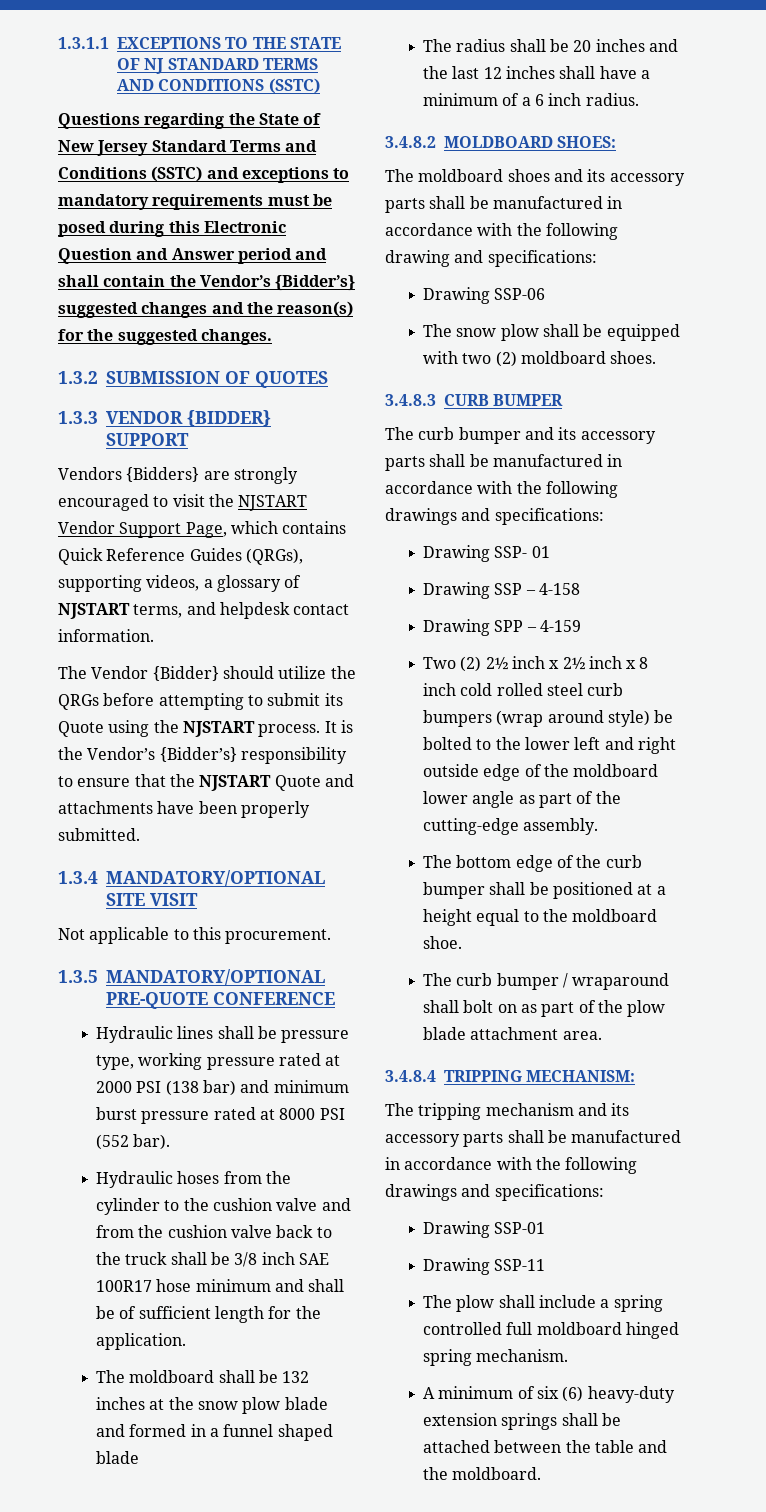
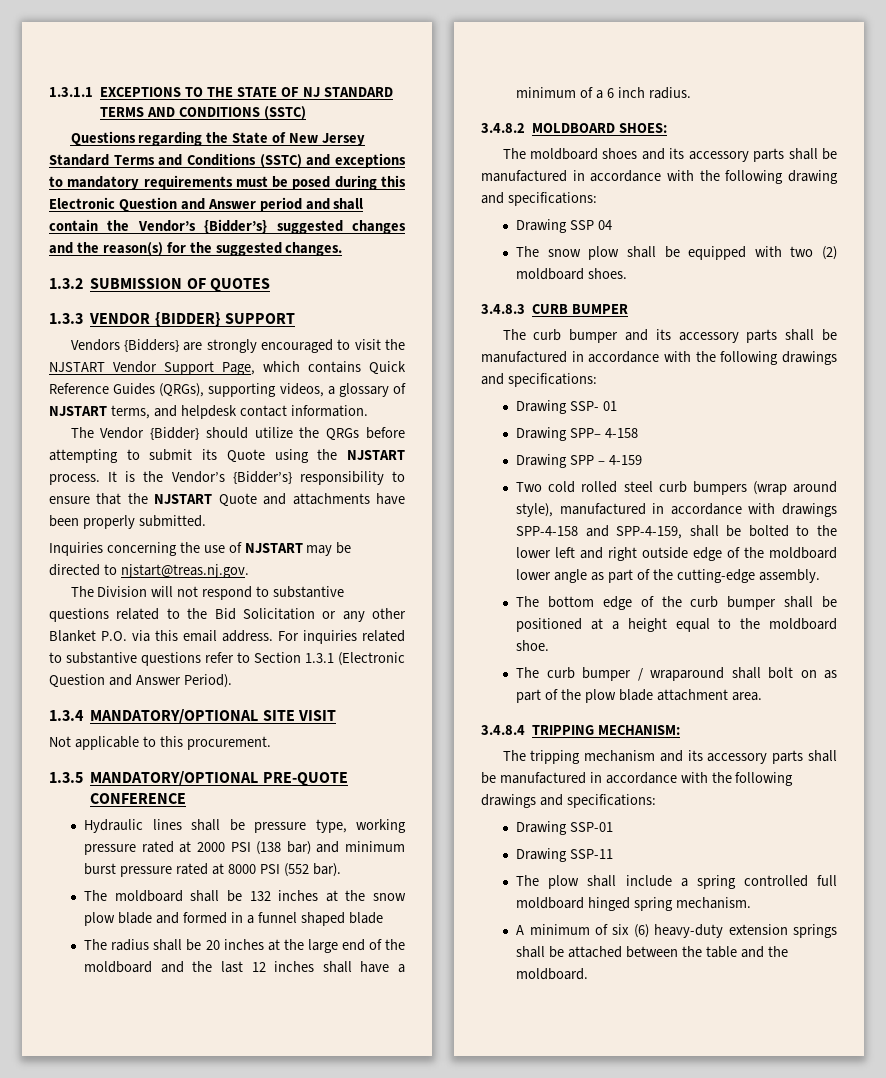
(140, 834) none -> [49,542,352,556] [49,564,249,578] [70,586,344,600] [49,608,406,622] [49,630,405,644] [49,652,405,666] [49,674,232,688] // Inquiries concerning the use of NJSTART may be directed to njstart@treas.nj.gov. // The Division will not respond to substantive questions related to the Bid Solicitation or any other Blanket P.O. via this email address. For inquiries related to substantive questions refer to Section 1.3.1 (Electronic Question and Answer Period).
[95,1171,291,1188] [95,1198,351,1215] [95,1225,332,1238] [95,1252,329,1267] [95,1279,345,1292] [95,1306,321,1323] [95,1333,186,1350] // Hydraulic hoses from the cylinder to the cushion valve and from the cushion valve back to the truck shall be 3/8 inch SAE 100R17 hose minimum and shall be of sufficient length for the application. -> (341, 870) none
(645, 45) none -> [267,939,406,953] [84,961,153,973] at the large end of the moldboard
[494,288,546,300] SSP-06 -> [570,220,613,230] SSP 04
[494,583,536,595] SSP – -> [570,428,602,438] SPP–
[460,656,649,672] [422,683,456,696] (2) 2½ inch x 2½ inch x 8 inch -> (543, 487) none
[607,710,650,727] style) -> [516,503,837,517] [516,525,719,539] style), manufactured in accordance with drawings SPP-4-158 and SPP-4-159, shall

